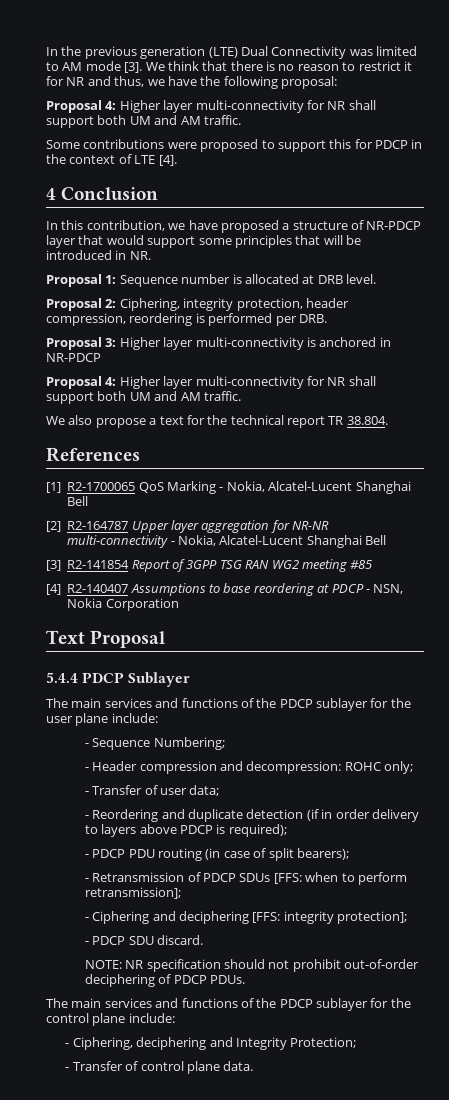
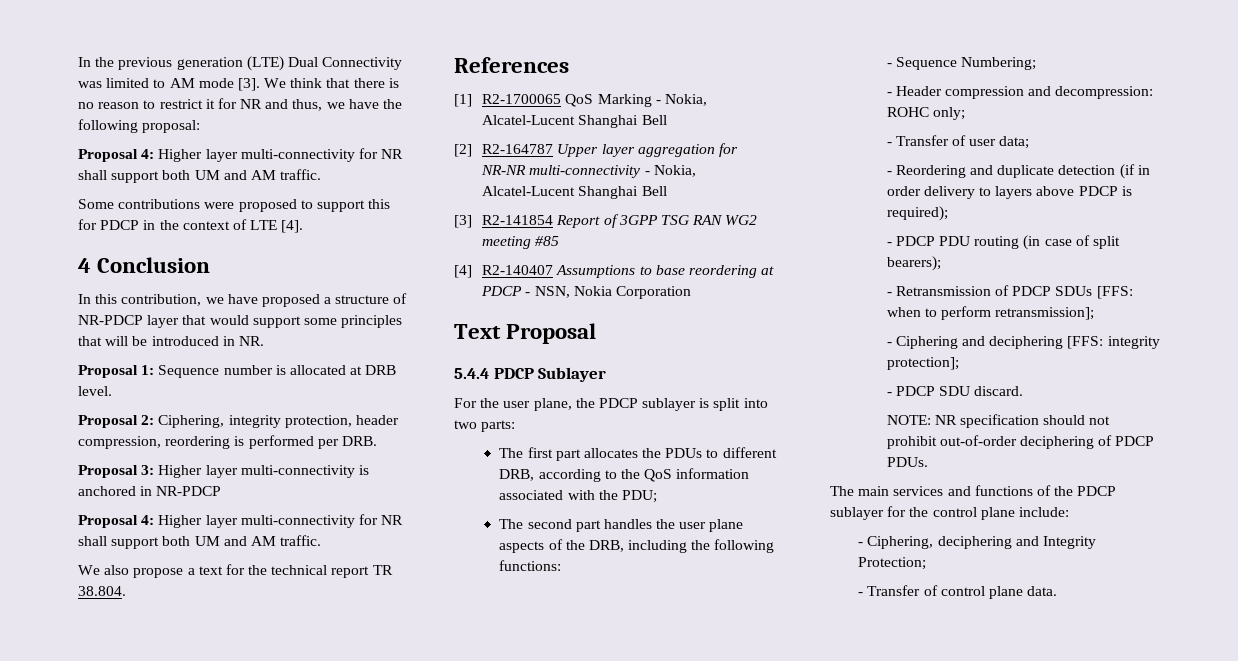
[46,698,411,711] [46,713,158,726] The main services and functions of the PDCP sublayer for the user plane include: -> [454,398,768,411] [454,420,516,432] [499,447,777,461] [499,468,750,482] [499,490,657,503] [499,519,744,532] [499,539,775,553] [499,560,562,571] For the user plane, the PDCP sublayer is split into two parts: // The first part allocates the PDUs to different DRB, according to the QoS information associated with the PDU; // The second part handles the user plane aspects of the DRB, including the following functions:

